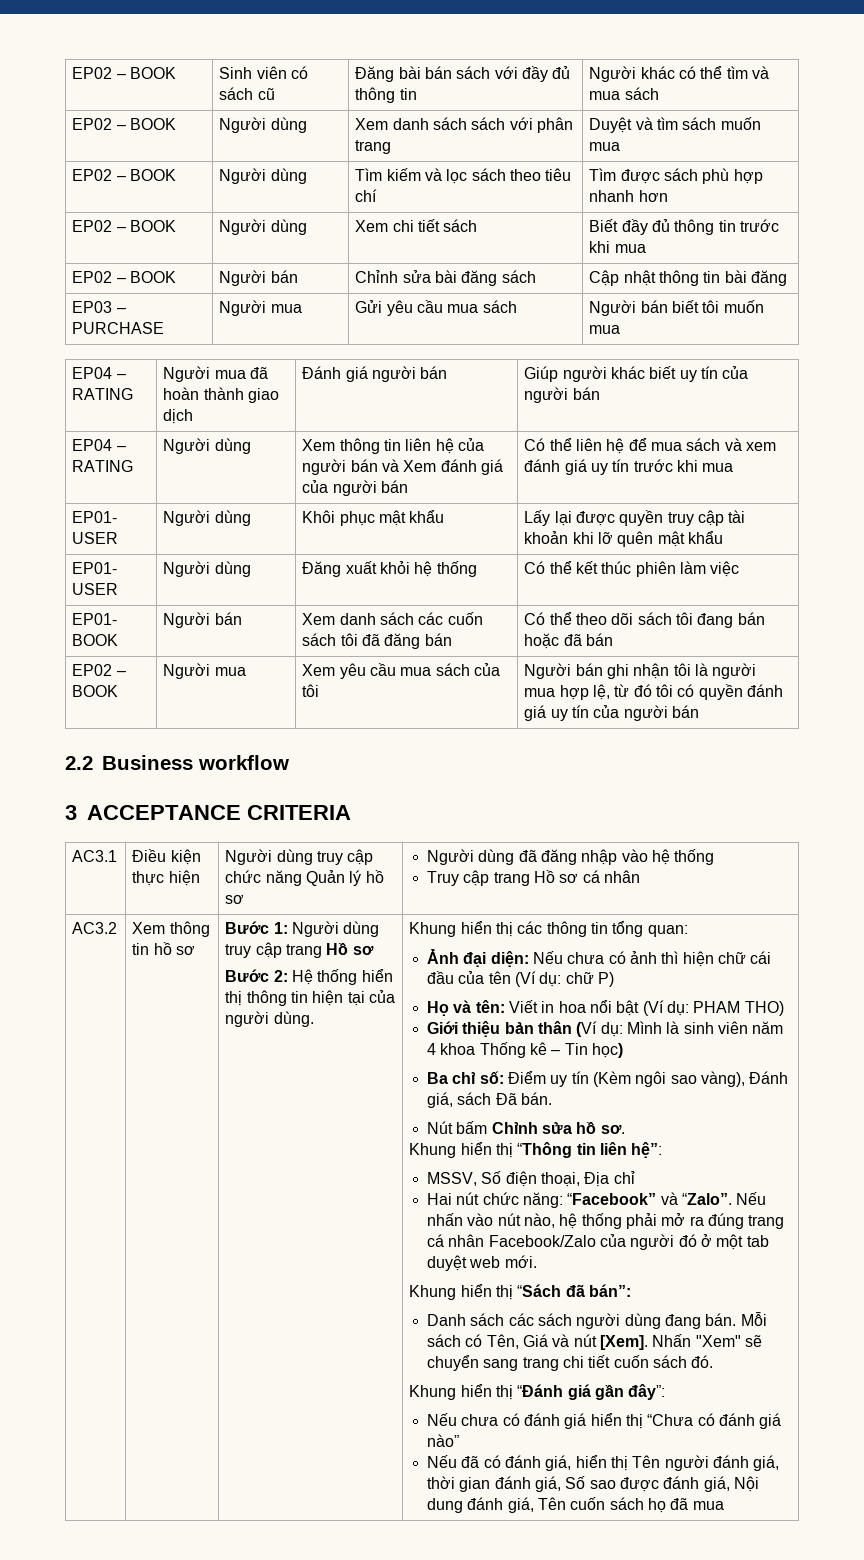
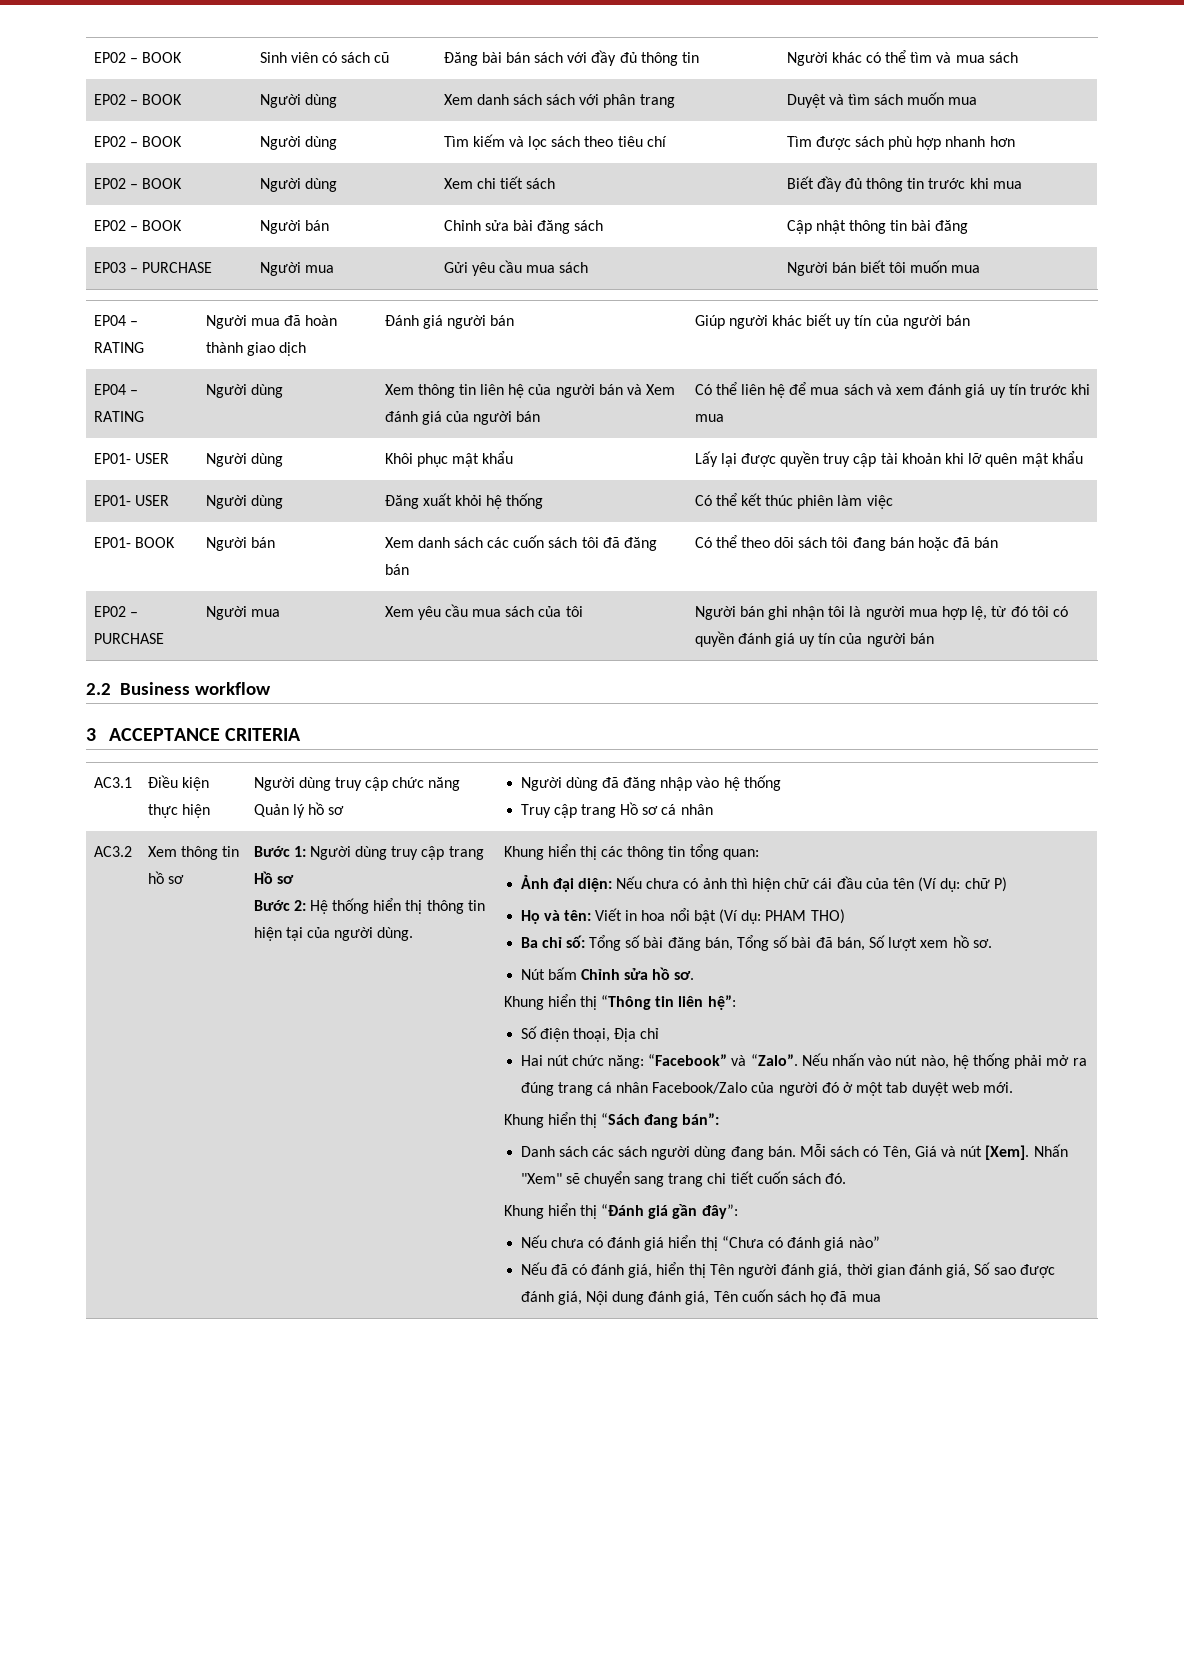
[72,685,119,697] BOOK -> [93,633,164,644] PURCHASE
[427,1021,784,1037] [427,1042,623,1058] [427,1071,789,1087] [427,1092,553,1108] Giới thiệu bản thân (Ví dụ: Mình là sinh viên năm 4 khoa Thống kê – Tin học) // Ba chỉ số: Điểm uy tín (Kèm ngôi sao vàng), Đánh giá, sách Đã bán. -> [520,935,992,951] Ba chỉ số: Tổng số bài đăng bán, Tổng số bài đã bán, Số lượt xem hồ sơ.
[427,1172,478,1186] MSSV, -> (736, 1002) none
[565,1284,585,1297] đã -> [644,1114,679,1128] đang

